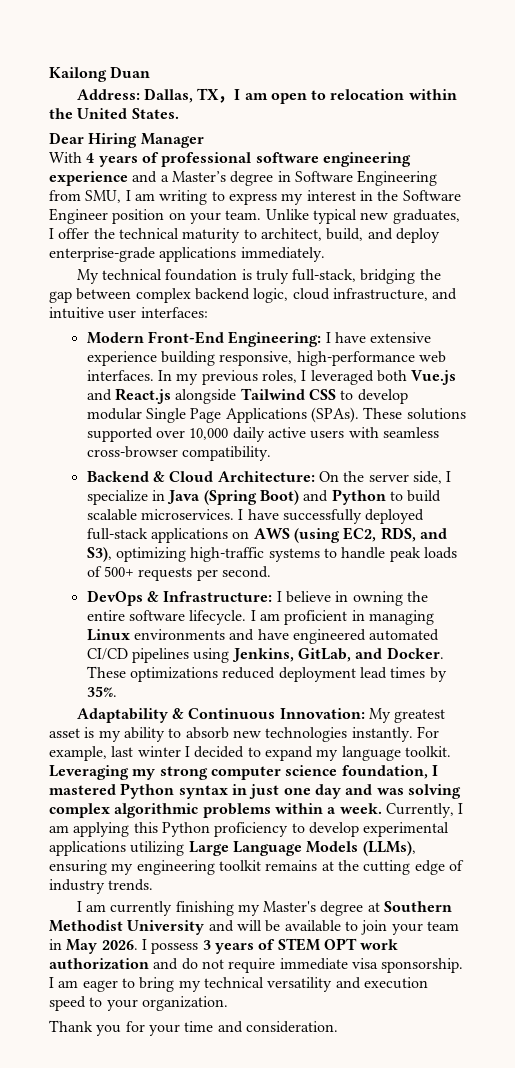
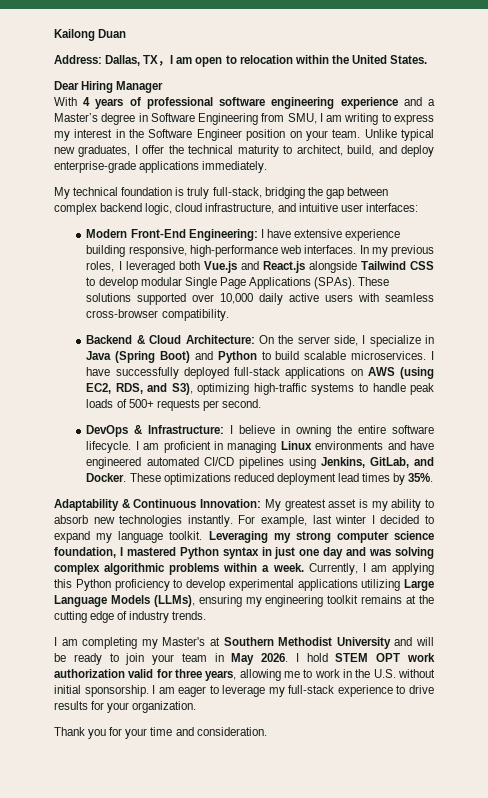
[110,901,234,916] currently finishing -> [82,637,138,649] completing
[320,901,364,916] degree -> (206, 641) none
[284,920,341,932] available -> [73,653,102,665] ready
[151,938,399,954] [49,958,378,973] possess 3 years of STEM OPT work authorization and do not require immediate visa -> [306,653,436,662] [54,669,435,681] [54,685,81,694] hold STEM OPT work authorization valid for three years, allowing me to work in the U.S. without initial
[139,977,428,992] [49,996,103,1011] bring my technical versatility and execution speed to -> [222,685,434,697] [54,701,105,710] leverage my full-stack experience to drive results for

